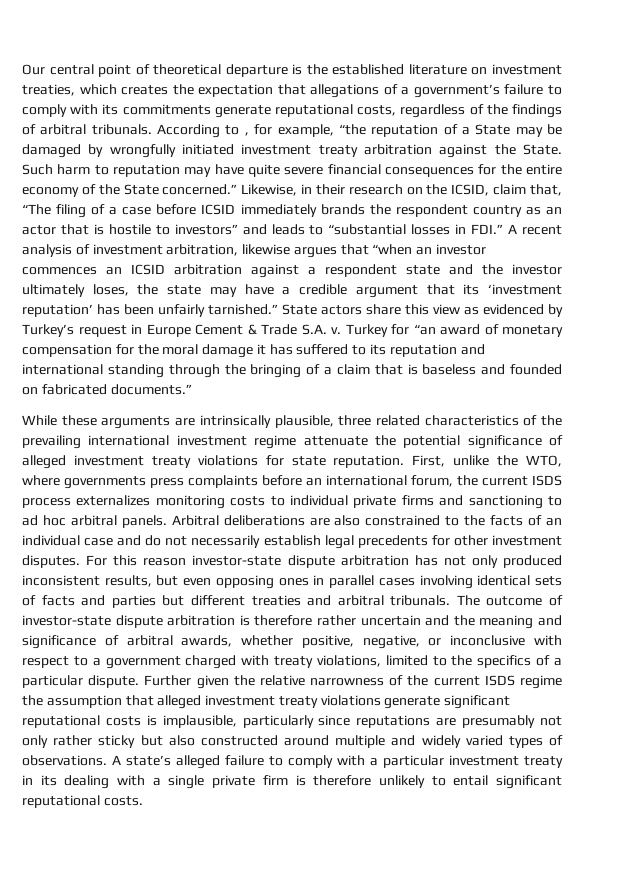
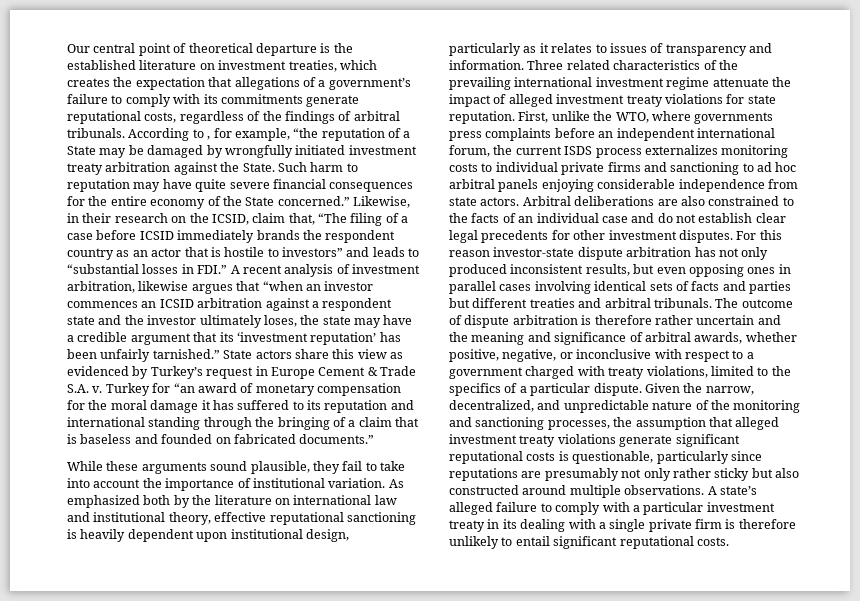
[175,415,372,428] are intrinsically plausible, three -> [210,461,405,474] [67,478,404,491] [67,495,397,508] [67,512,416,525] [67,529,349,542] [449,43,772,56] [449,60,564,70] sound plausible, they fail to take into account the importance of institutional variation. As emphasized both by the literature on international law and institutional theory, effective reputational sanctioning is heavily dependent upon institutional design, particularly as it relates to issues of transparency and information. Three
[403,435,542,449] potential significance -> [449,94,491,107] impact
(322, 482) none -> [616,128,695,141] independent
[121,515,167,528] panels. -> [498,179,798,192] [449,197,520,206] panels enjoying considerable independence from state actors.
[191,535,321,548] necessarily establish -> [698,213,786,223] establish clear
[22,615,111,626] investor-state -> (462, 320) none
[144,675,562,689] Further given the relative narrowness of the current ISDS regime -> [644,383,754,395] [449,400,801,413] [449,417,610,430] Given the narrow, decentralized, and unpredictable nature of the monitoring and sanctioning processes,
[162,715,237,728] implausible, -> [572,451,654,464] questionable,
[391,735,564,748] and widely varied types of -> (621, 491) none

